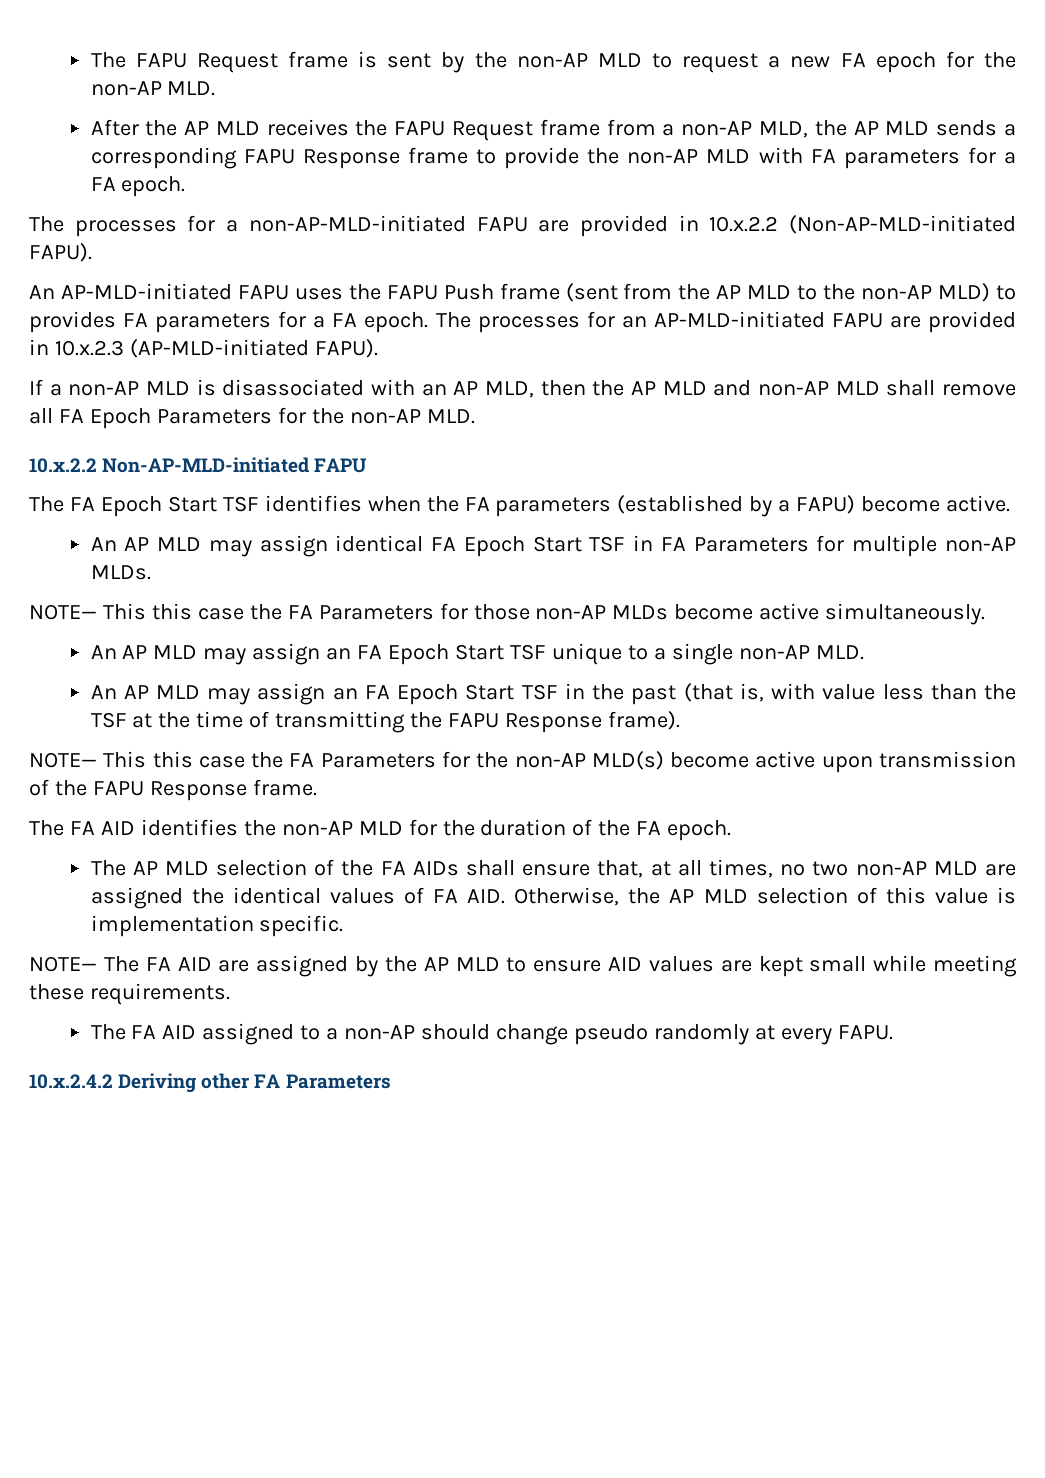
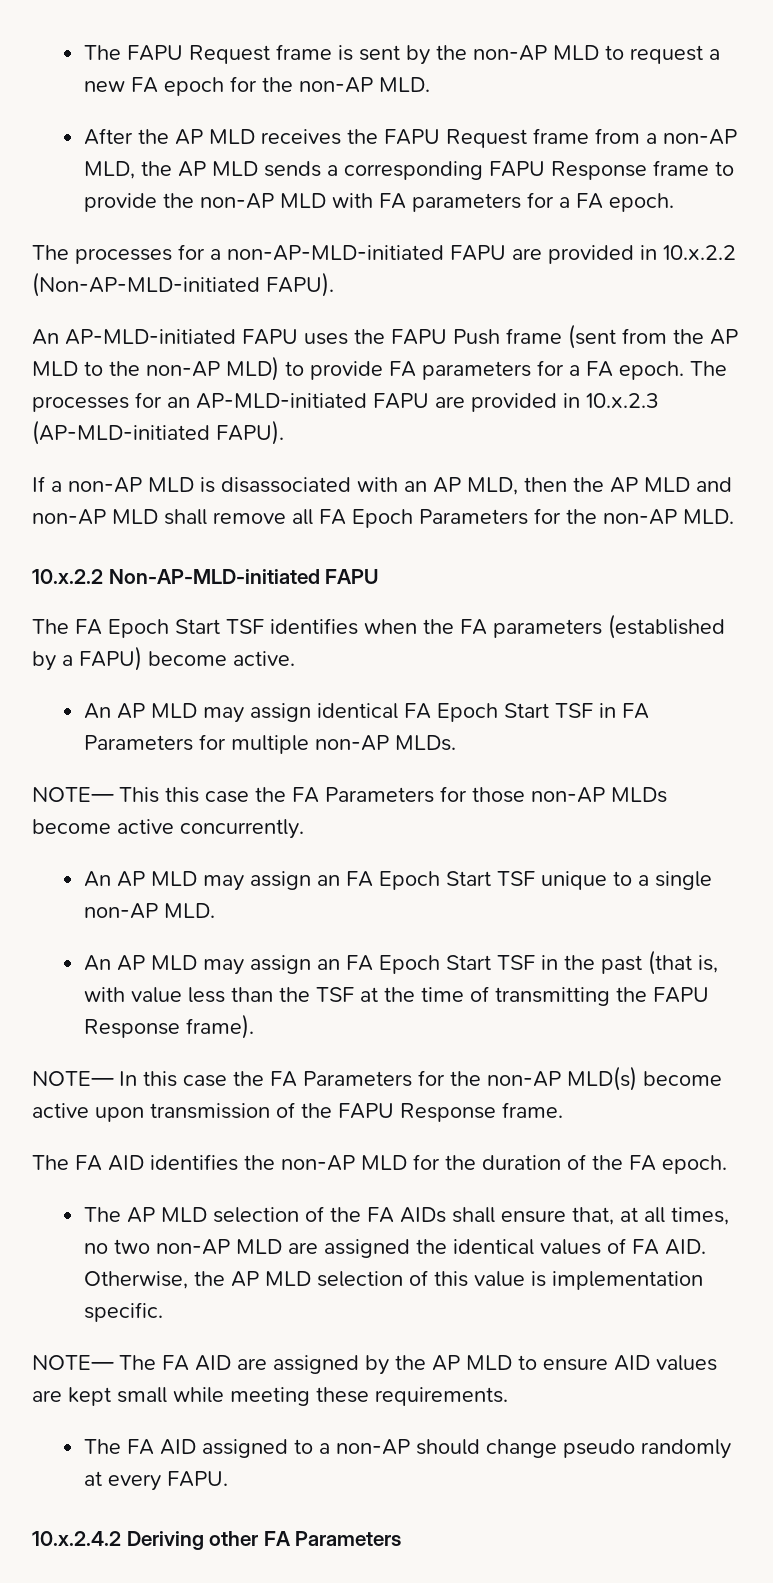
[29,311,116,333] provides -> [310,361,383,380] provide
[825,603,986,625] simultaneously. -> [180,819,304,839] concurrently.
[103,751,147,768] This -> [119,1071,137,1086] In

